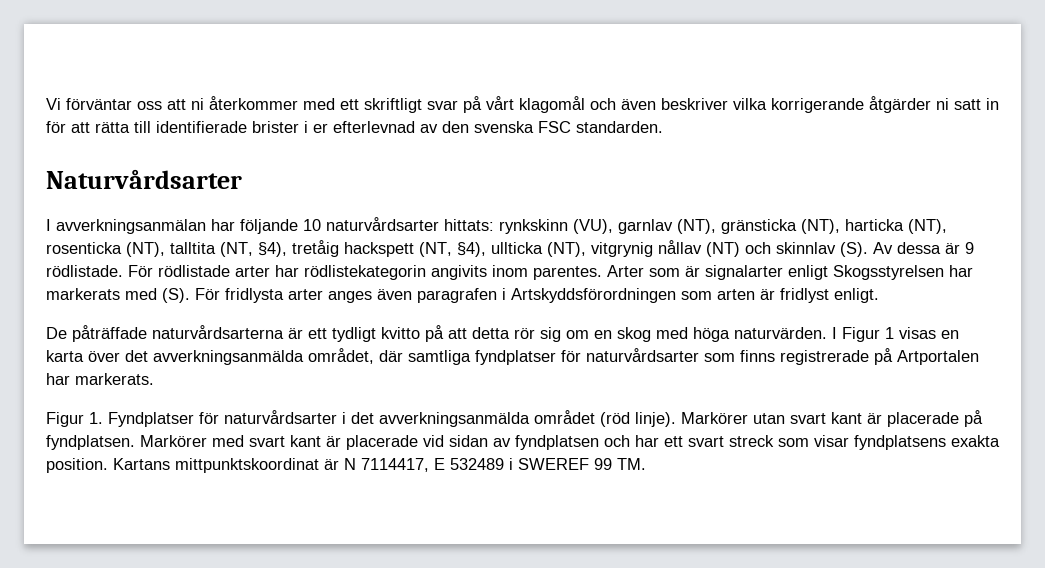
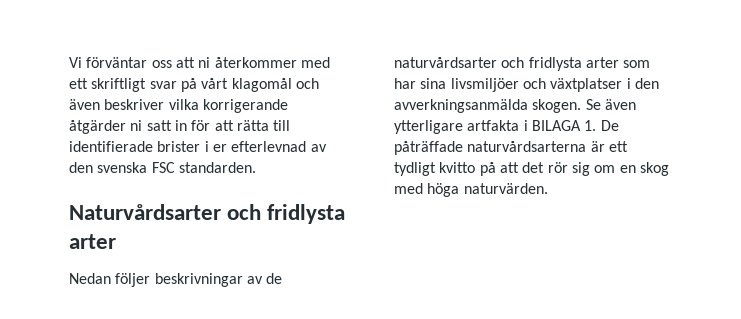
[46,217,947,234] [46,240,974,257] [46,265,973,280] [46,288,879,303] // I avverkningsanmälan har följande 10 naturvårdsarter hittats: rynkskinn (VU), garnlav (NT), gränsticka (NT), harticka (NT), rosenticka (NT), talltita (NT, §4), tretåig hackspett (NT, §4), ullticka (NT), vitgrynig nållav (NT) och skinnlav (S). Av dessa är 9 rödlistade. För rödlistade arter har rödlistekategorin angivits inom parentes. Arter som är signalarter enligt Skogsstyrelsen har markerats med (S). För fridlysta arter anges även paragrafen i Artskyddsförordningen som arten är fridlyst enligt. // -> [227,204,346,224] [69,234,116,249] [69,273,283,287] [394,57,651,71] [394,78,659,92] [394,99,636,113] [394,120,597,134] och fridlysta arter // Nedan följer beskrivningar av de naturvårdsarter och fridlysta arter som har sina livsmiljöer och växtplatser i den avverkningsanmälda skogen. Se även ytterligare artfakta i BILAGA 1.
[472,327,510,339] detta -> [522,162,545,173] det
[832,327,959,342] [46,348,979,365] [46,373,154,385] [46,410,983,427] [46,435,1000,450] [46,458,646,473] I Figur 1 visas en karta över det avverkningsanmälda området, där samtliga fyndplatser för naturvårdsarter som finns registrerade på Artportalen har markerats. // Figur 1. Fyndplatser för naturvårdsarter i det avverkningsanmälda området (röd linje). Markörer utan svart kant är placerade på fyndplatsen. Markörer med svart kant är placerade vid sidan av fyndplatsen och har ett svart streck som visar fyndplatsens exakta position. Kartans mittpunktskoordinat är N 7114417, E 532489 i SWEREF 99 TM. -> (548, 188) none

